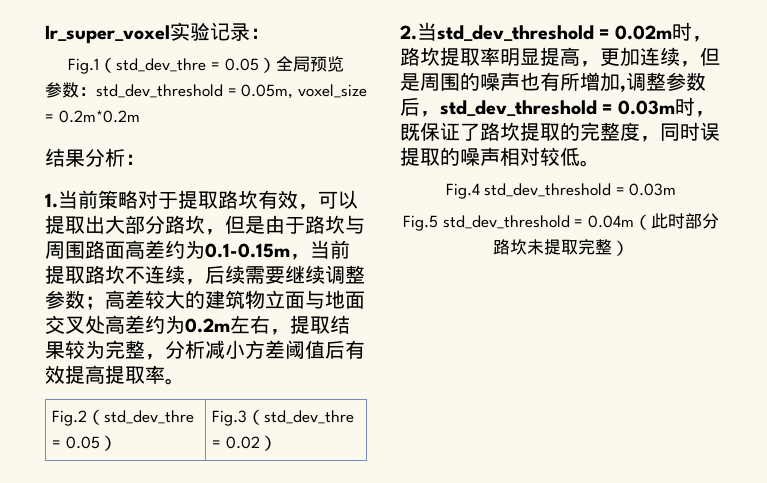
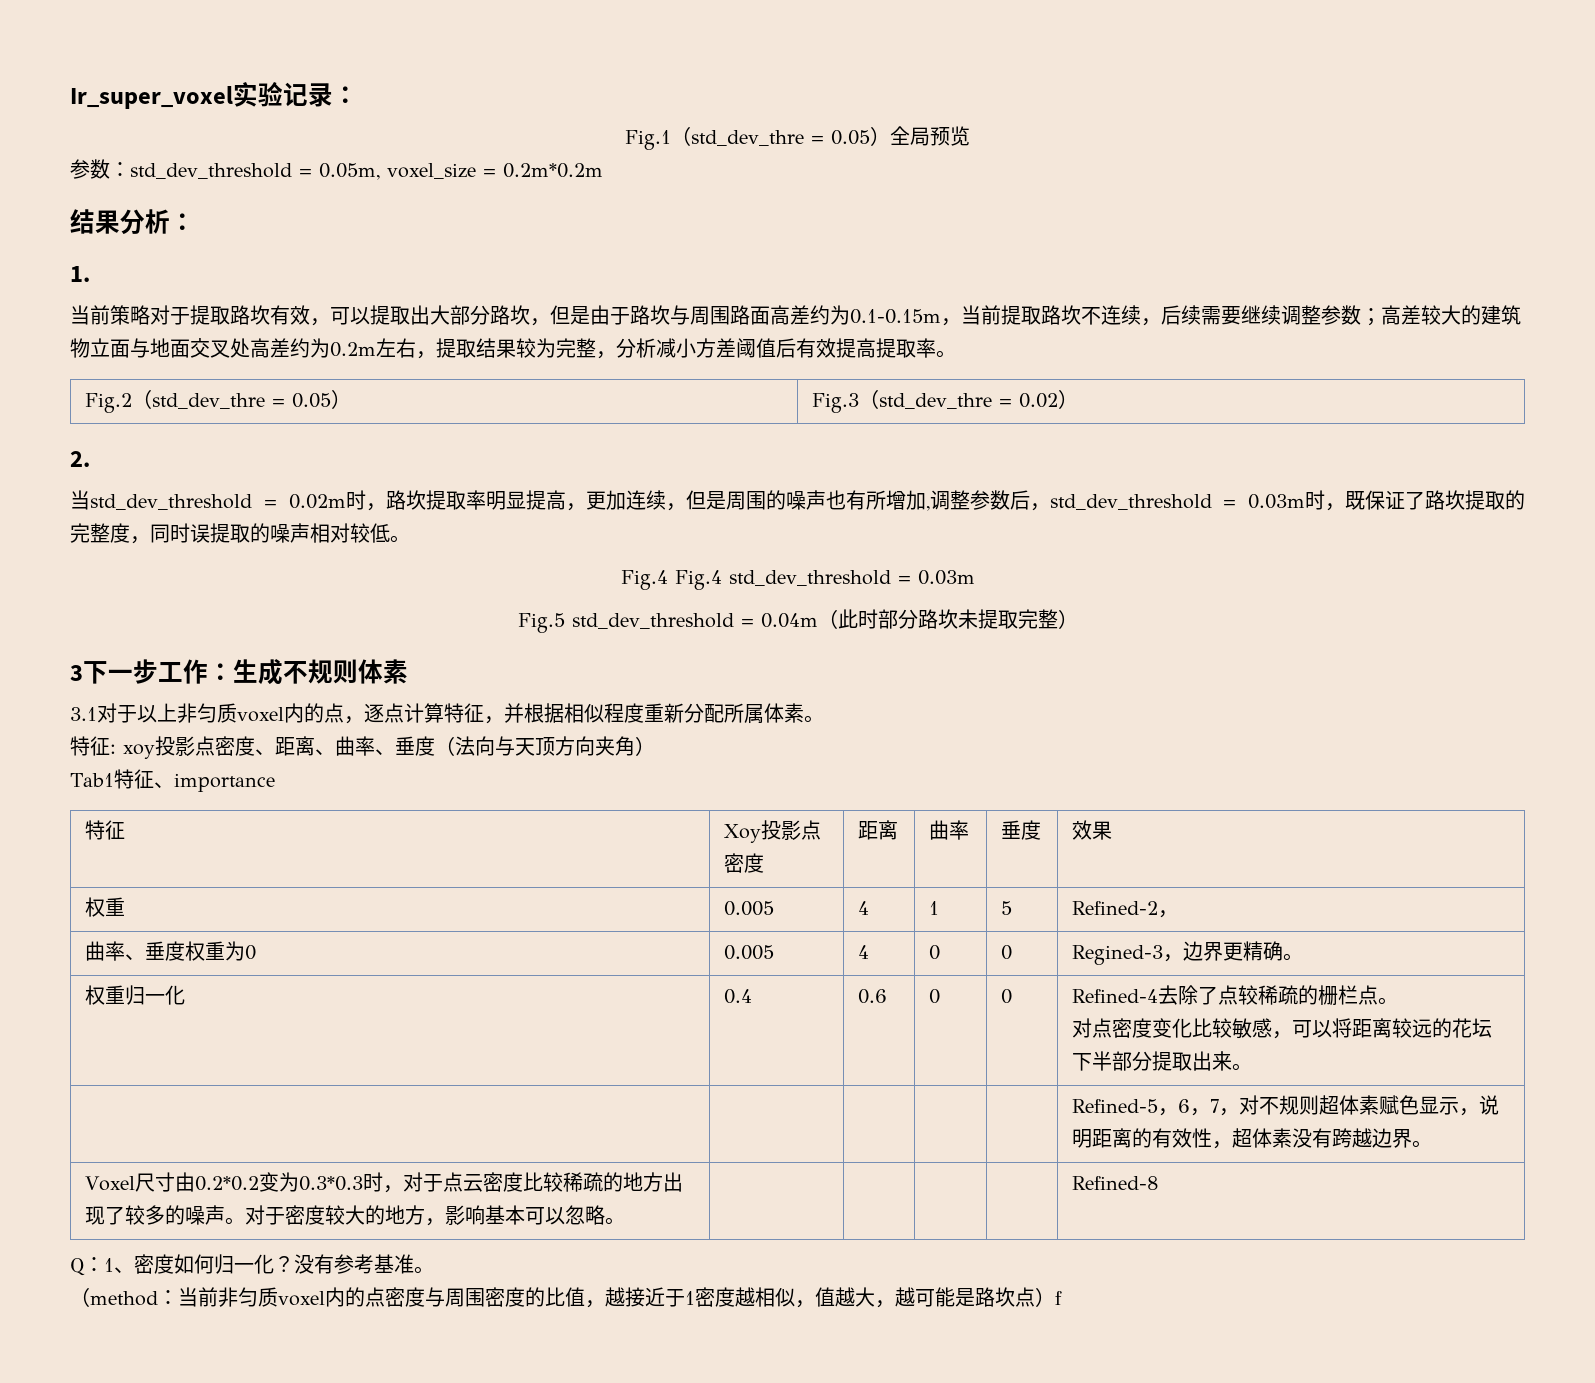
(58, 200) none -> (90, 274) //
(417, 32) none -> (90, 459) //
(480, 191) none -> [674,570,722,590] Fig.4
(629, 248) none -> [70,659,408,685] [70,703,824,724] [70,736,655,759] [70,769,275,792] [84,820,125,840] [723,820,821,843] [723,853,764,873] [857,820,898,840] [928,820,969,840] [1000,820,1041,840] [1071,820,1112,840] [84,897,125,917] [723,901,774,916] [857,901,869,915] [928,901,939,915] [1000,901,1012,915] [1071,901,1178,918] [84,941,256,961] [723,945,774,960] [857,945,869,959] [928,945,940,960] [1000,945,1012,960] [1071,941,1303,965] [84,985,185,1005] [723,989,752,1004] [857,989,887,1004] [928,989,940,1004] [1000,989,1012,1004] [1071,985,1398,1005] [1071,1018,1492,1039] [1071,1051,1252,1071] [1071,1095,1499,1116] [1071,1128,1432,1149] [84,1172,683,1193] [84,1205,625,1226] [1071,1176,1158,1190] [70,1254,434,1276] [70,1287,1062,1308] // 3下一步工作：生成不规则体素 // 3.1对于以上非匀质voxel内的点，逐点计算特征，并根据相似程度重新分配所属体素。 // 特征: xoy投影点密度、距离、曲率、垂度（法向与天顶方向夹角） // Tab1特征、importance // 特征 | Xoy投影点密度 | 距离 | 曲率 | 垂度 | 效果 // 权重 | 0.005 | 4 | 1 | 5 | Refined-2， // 曲率、垂度权重为0 | 0.005 | 4 | 0 | 0 | Regined-3，边界更精确。 // 权重归一化 | 0.4 | 0.6 | 0 | 0 | Refined-4去除了点较稀疏的栅栏点。 // 对点密度变化比较敏感，可以将距离较远的花坛下半部分提取出来。 // | | | | | Refined-5，6，7，对不规则超体素赋色显示，说明距离的有效性，超体素没有跨越边界。 // Voxel尺寸由0.2*0.2变为0.3*0.3时，对于点云密度比较稀疏的地方出现了较多的噪声。对于密度较大的地方，影响基本可以忽略。 | | | | | Refined-8 // Q：1、密度如何归一化？没有参考基准。 // （method：当前非匀质voxel内的点密度与周围密度的比值，越接近于1密度越相似，值越大，越可能是路坎点）f

